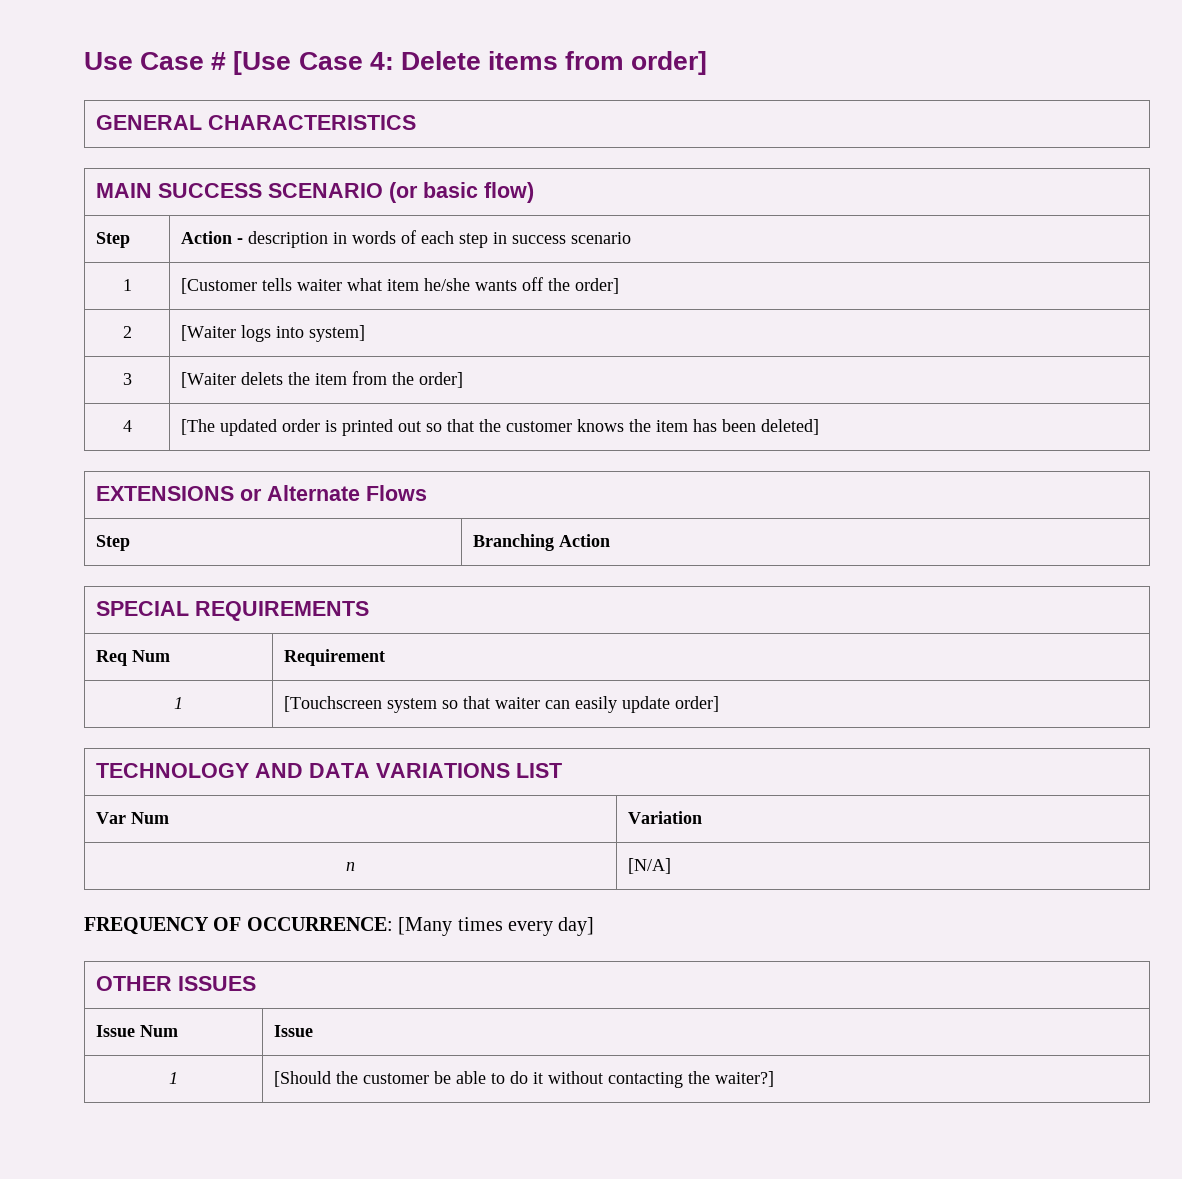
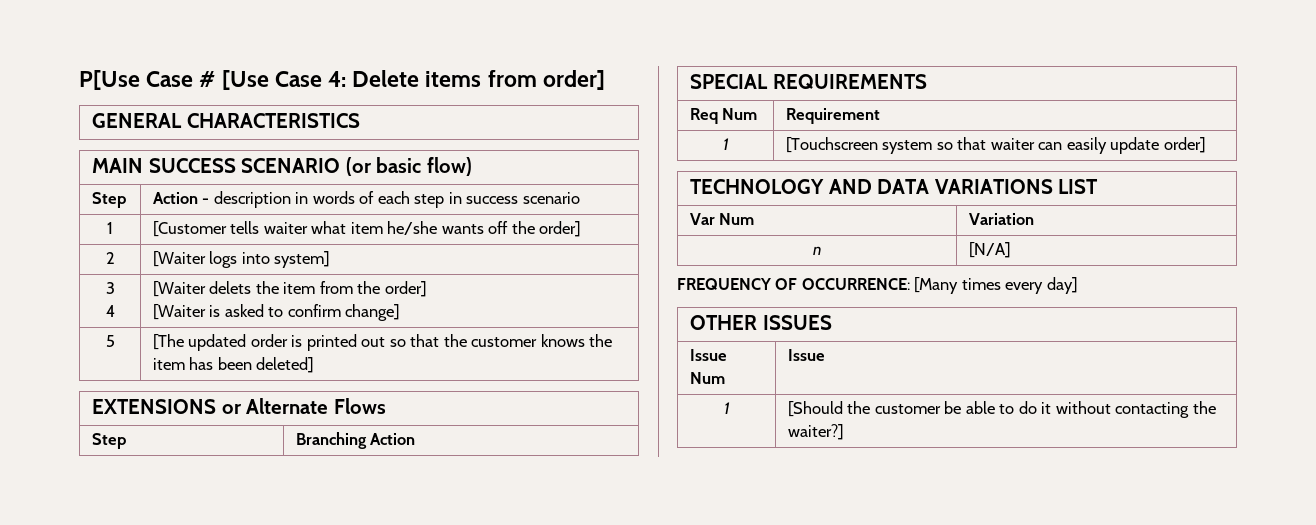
[84,52,133,70] Use -> [79,70,140,90] P[Use
(132, 379) none -> [105,305,115,317] // 4
[122,420,132,432] // 4 -> [153,304,401,321] [105,335,115,347] // [Waiter is asked to confirm change] // 5

